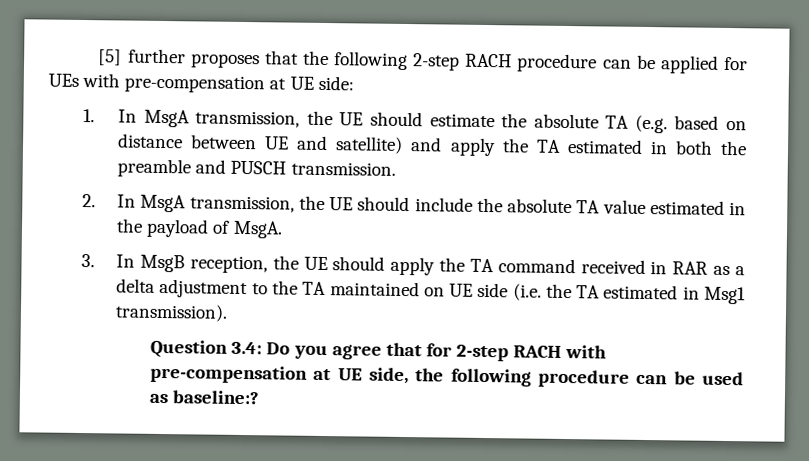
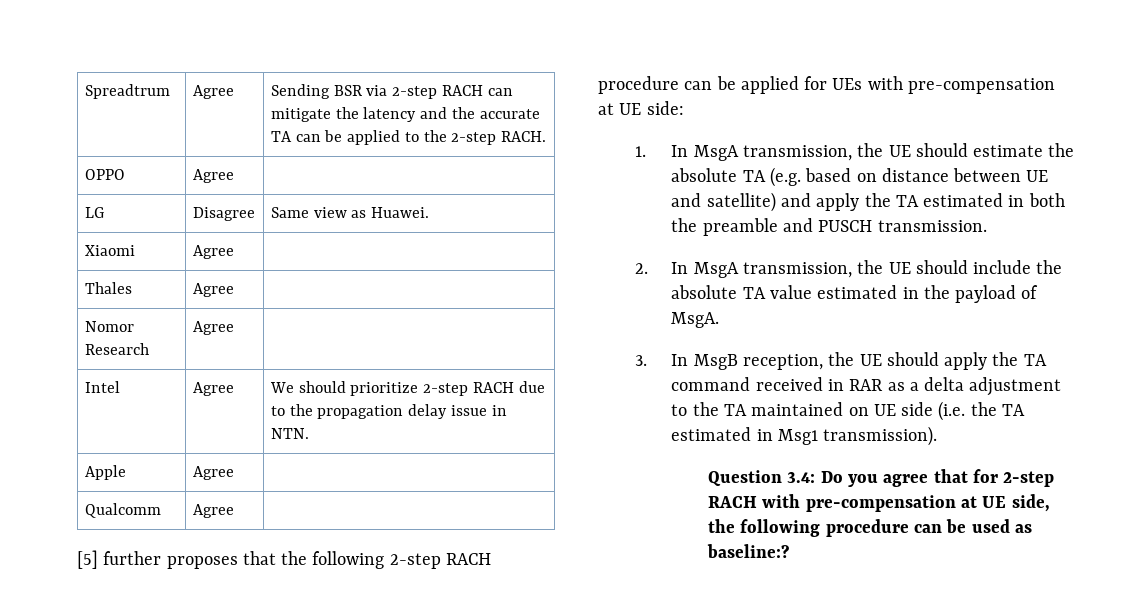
(98, 57) none -> [84,84,170,99] [192,85,234,99] [270,84,513,99] [270,107,540,122] [270,130,546,145] [84,169,125,180] [192,169,234,183] [84,207,104,218] [192,207,255,221] [270,207,430,218] [84,245,135,256] [192,245,234,259] [84,282,132,294] [192,283,234,297] [84,321,134,332] [84,343,149,355] [192,321,234,335] [84,381,120,393] [192,382,234,396] [269,381,545,396] [270,404,507,419] [270,428,309,439] [84,465,126,480] [192,466,234,480] [84,503,161,518] [192,504,234,518] Spreadtrum | Agree | Sending BSR via 2-step RACH can mitigate the latency and the accurate TA can be applied to the 2-step RACH. // OPPO | Agree | // LG | Disagree | Same view as Huawei. // Xiaomi | Agree | // Thales | Agree | // Nomor Research | Agree | // Intel | Agree | We should prioritize 2-step RACH due to the propagation delay issue in NTN. // Apple | Agree | // Qualcomm | Agree | //

